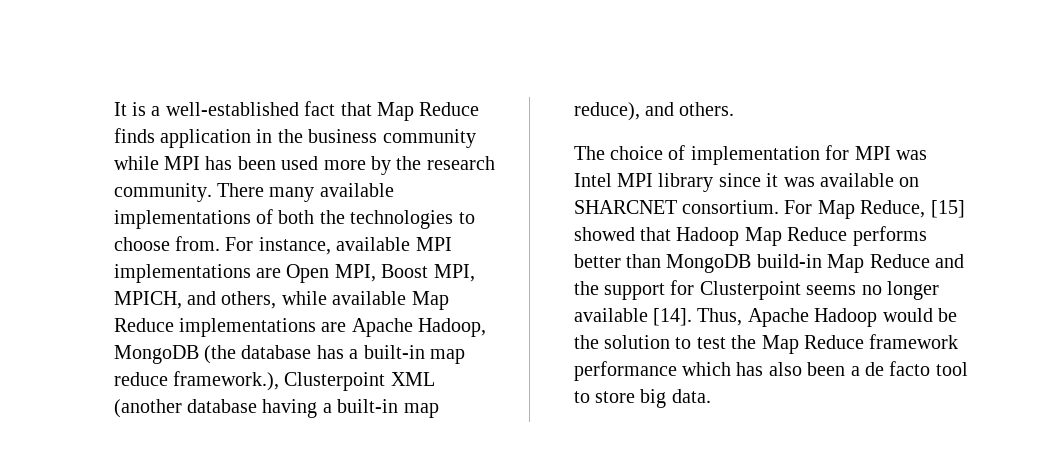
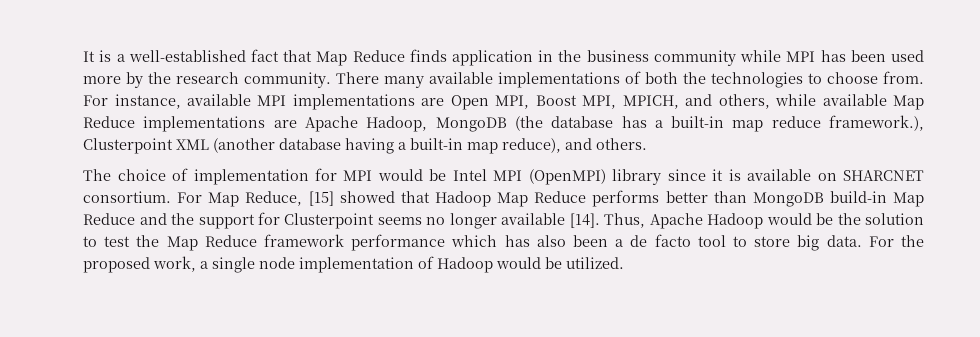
[896,150,928,160] was -> [377,169,447,181] would be
(654, 180) none -> [528,169,606,185] (OpenMPI)
[783,177,815,187] was -> [728,169,741,181] is
(711, 396) none -> [868,235,924,247] [83,256,625,273] For the proposed work, a single node implementation of Hadoop would be utilized.

